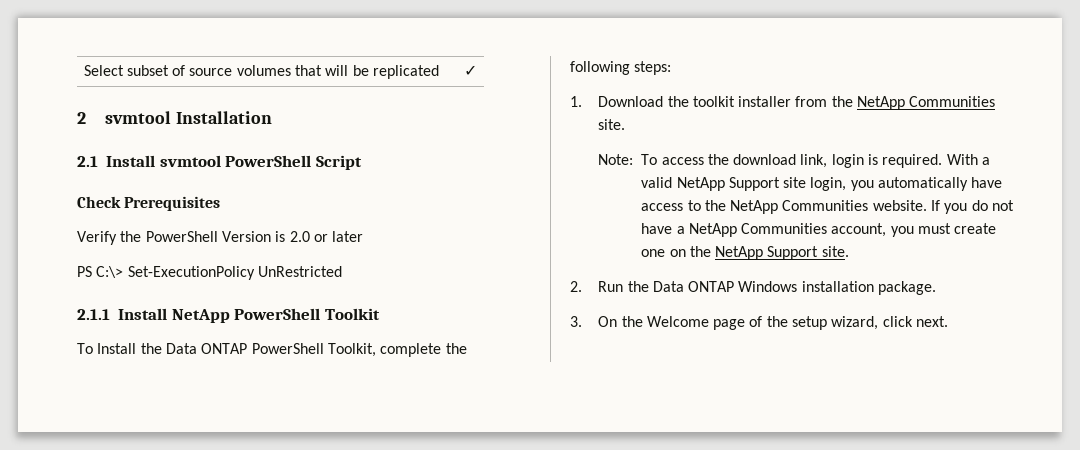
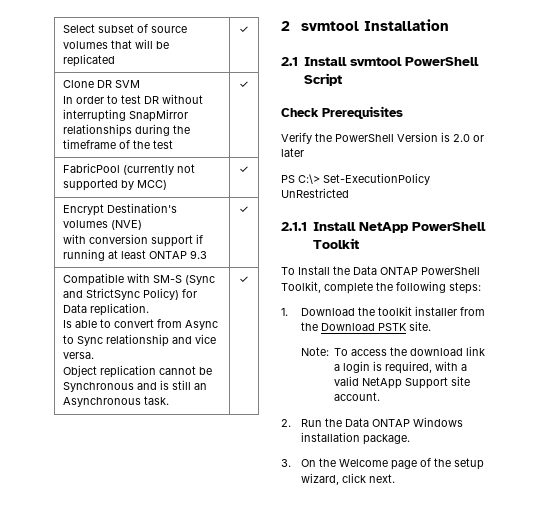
(477, 70) none -> [62,80,140,88] [62,94,203,104] [62,109,188,122] [62,124,190,137] [62,139,173,149] [239,81,249,88] [62,163,195,175] [62,179,167,191] [239,166,249,173] [62,203,177,216] [62,220,142,230] [62,234,203,247] [62,249,207,261] [239,206,249,213] [62,273,215,286] [62,288,197,300] [62,303,149,316] [62,319,218,330] [62,334,216,347] [62,352,94,359] [62,365,212,378] [62,380,207,392] [62,396,169,407] [239,276,249,283] // Clone DR SVM // In order to test DR without interrupting SnapMirror relationships during the timeframe of the test | ✓ // FabricPool (currently not supported by MCC) | ✓ // Encrypt Destination's volumes (NVE) // with conversion support if running at least ONTAP 9.3 | ✓ // Compatible with SM-S (Sync and StrictSync Policy) for Data replication. // Is able to convert from Async to Sync relationship and vice versa. // Object replication cannot be Synchronous and is still an Asynchronous task. | ✓
[857,96,996,110] NetApp Communities -> [320,323,407,331] Download PSTK
[800,154,978,168] link, login is required. With -> [466,346,486,356] [334,361,459,374] link a login is required, with
[810,177,1003,191] [641,200,1015,214] [641,223,997,237] [641,246,849,260] login, you automatically have access to the NetApp Communities website. If you do not have a NetApp Communities account, you must create one on the NetApp Support site. -> [334,392,381,401] account.

